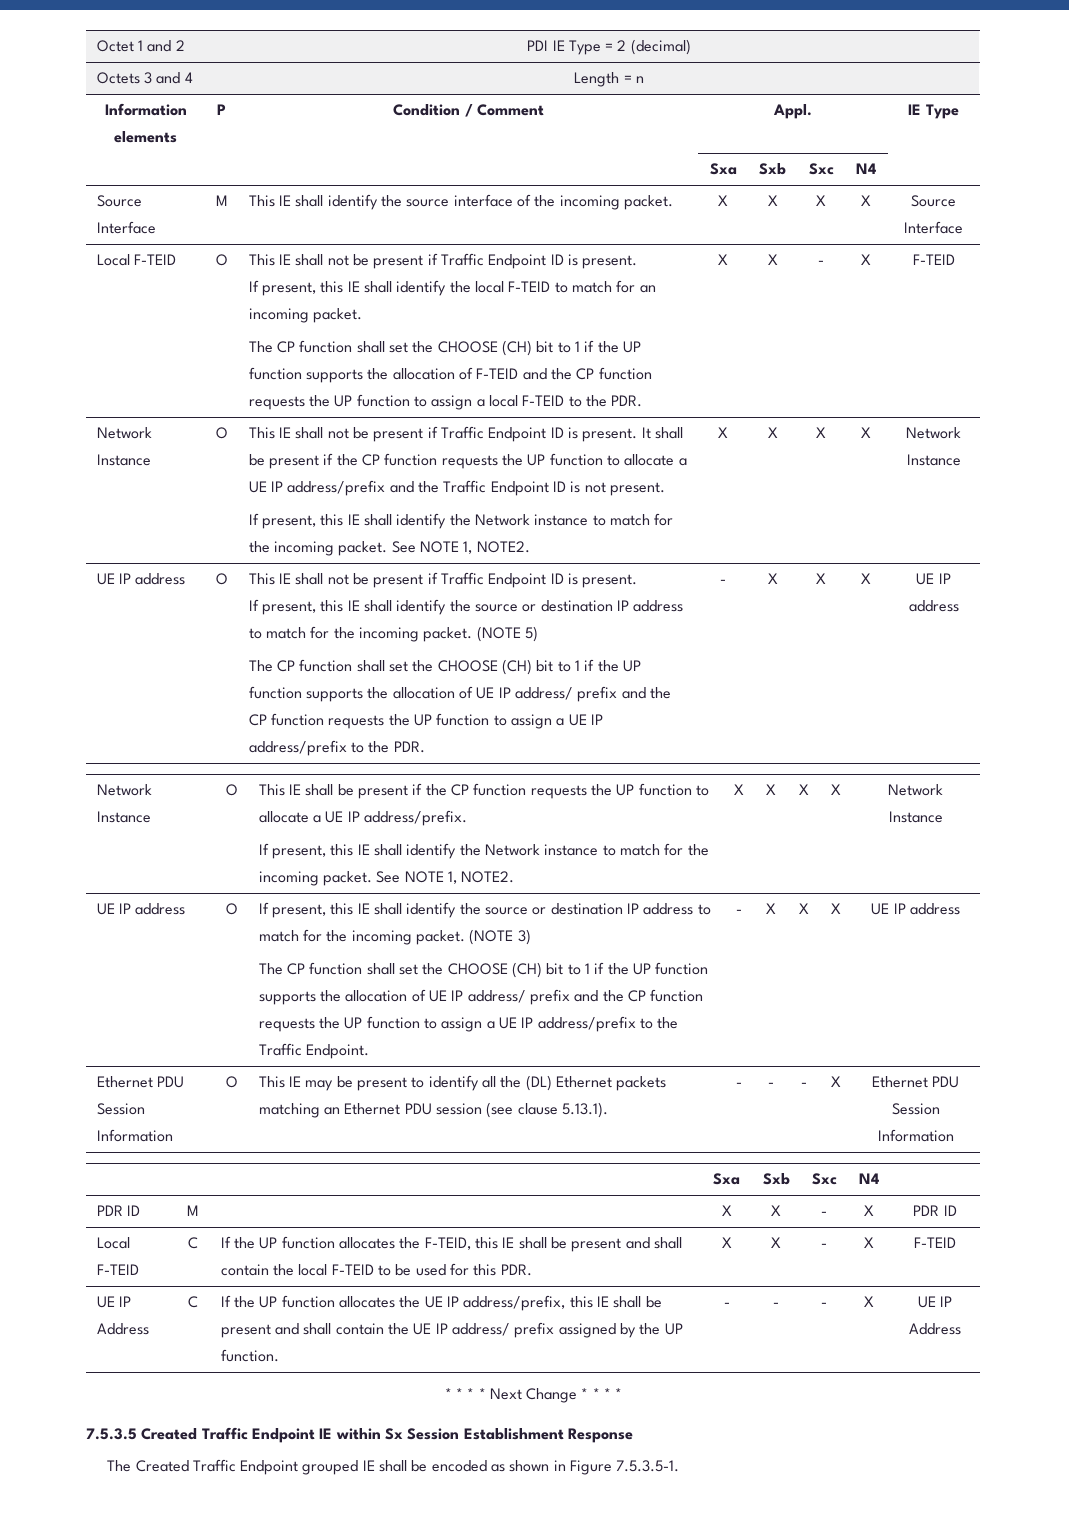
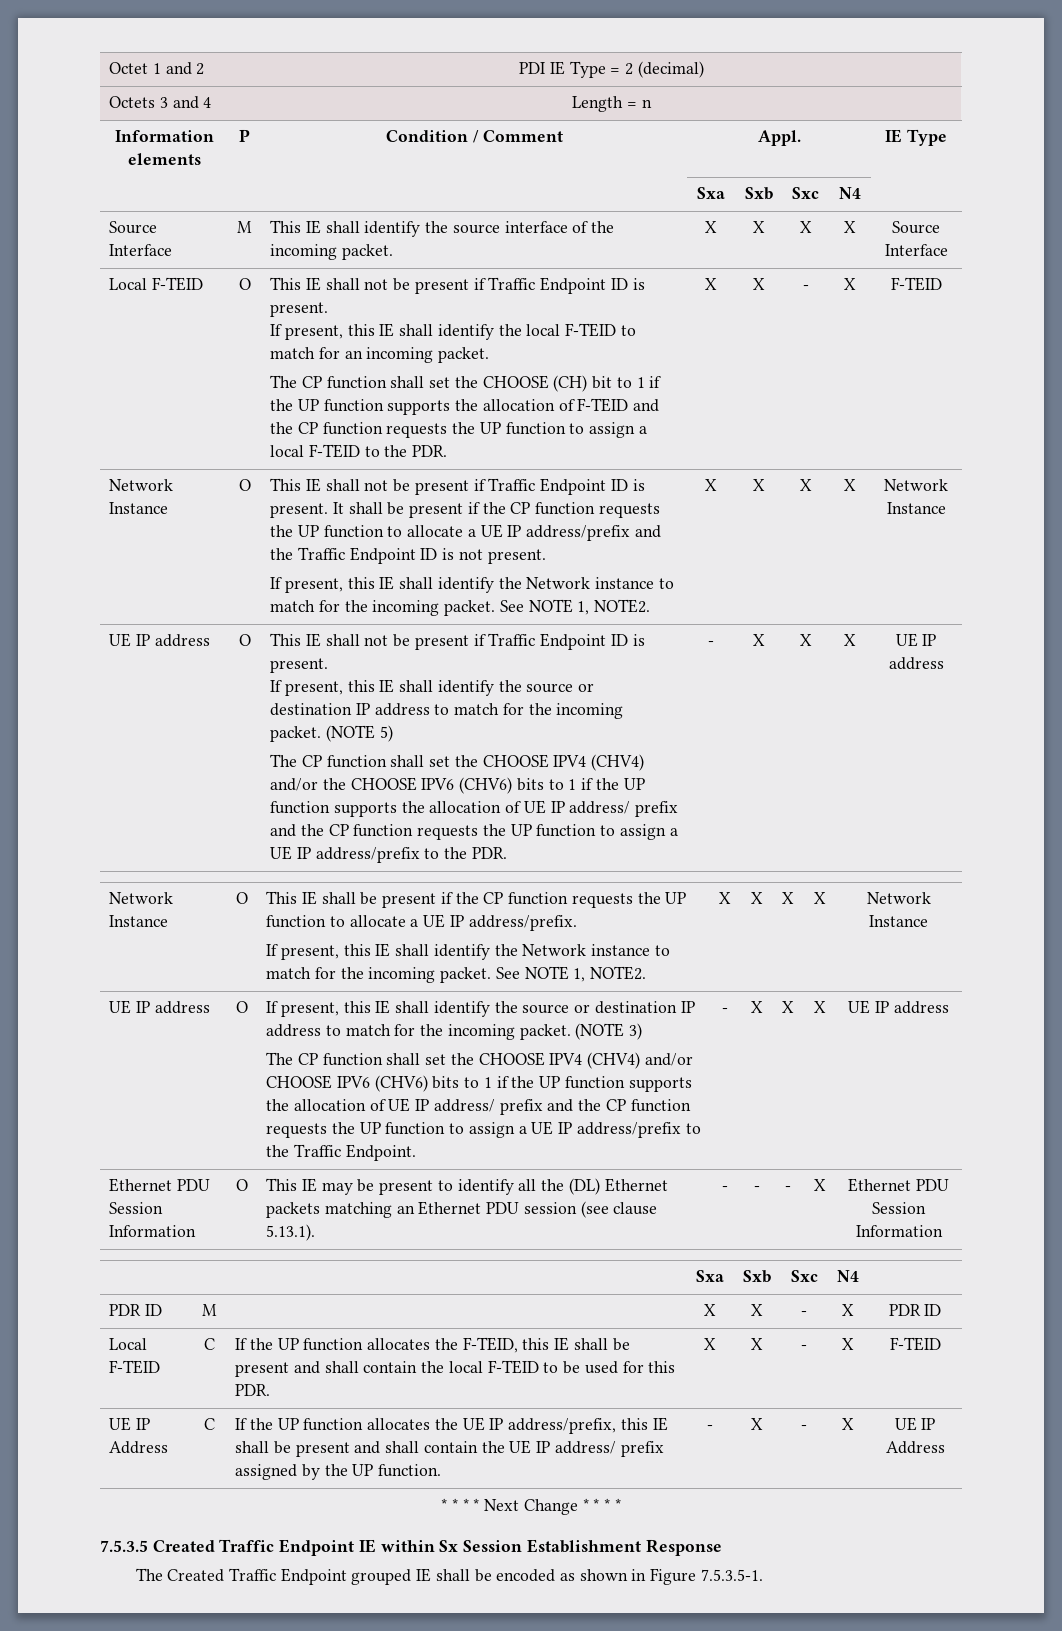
[501,659,554,675] (CH) bit -> [553,754,645,771] [270,777,544,794] IPV4 (CHV4) and/or the CHOOSE IPV6 (CHV6) bits
[511,962,564,978] (CH) bit -> [549,1052,693,1069] [266,1075,460,1092] IPV4 (CHV4) and/or CHOOSE IPV6 (CHV6) bits
[773,1302,779,1307] - -> [751,1418,763,1430] X

